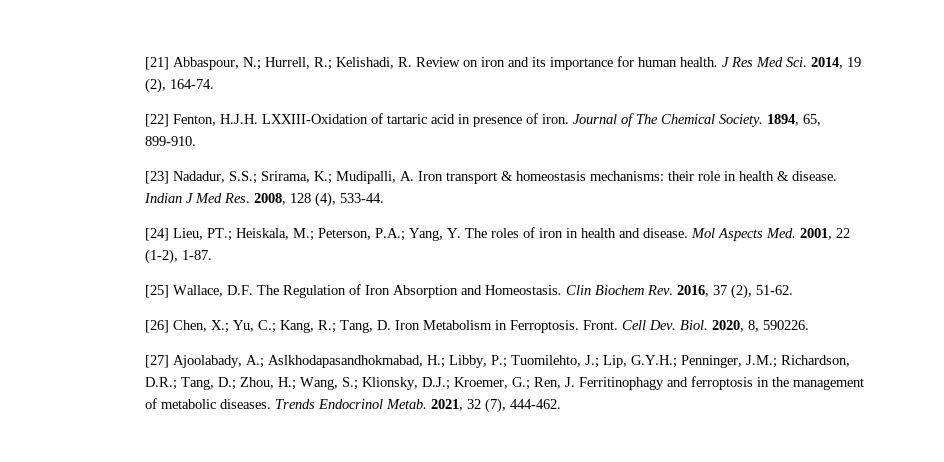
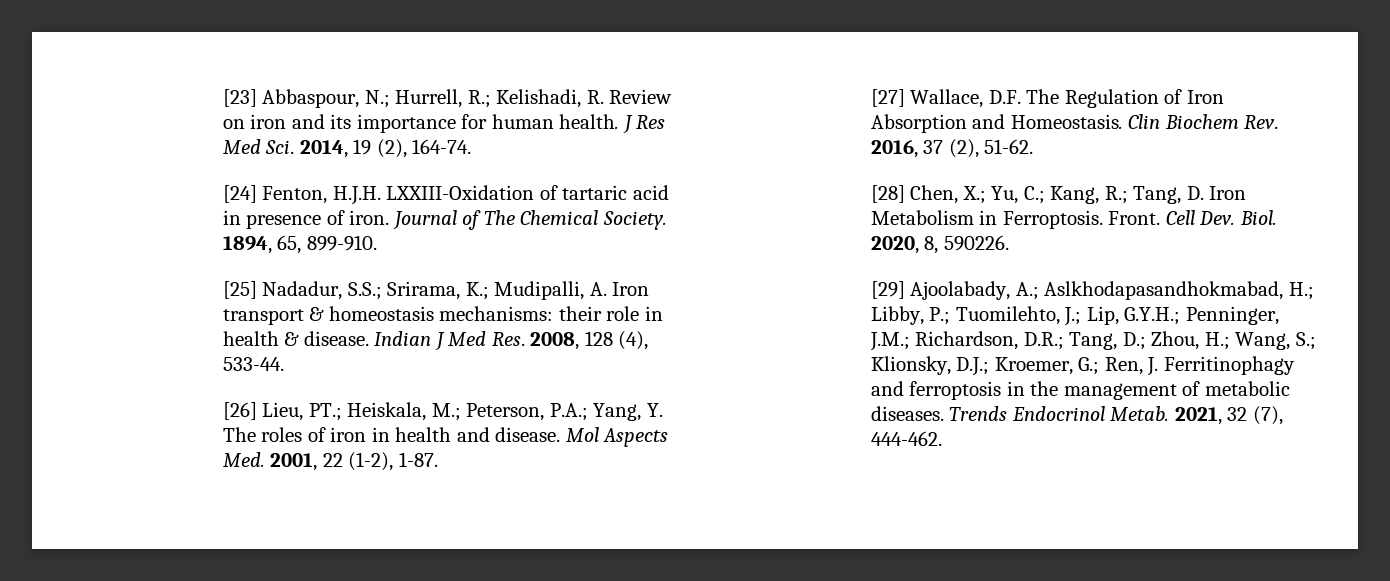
[145,57,170,70] [21] -> [222,89,257,107] [23]
[145,114,170,127] [22] -> [222,185,257,203] [24]
[145,171,170,184] [23] -> [222,281,257,299] [25]
[145,228,170,241] [24] -> [222,402,257,420] [26]
[145,285,170,298] [25] -> [870,89,905,107] [27]
[145,320,170,333] [26] -> [870,185,905,203] [28]
[145,355,170,368] [27] -> [870,281,905,299] [29]

